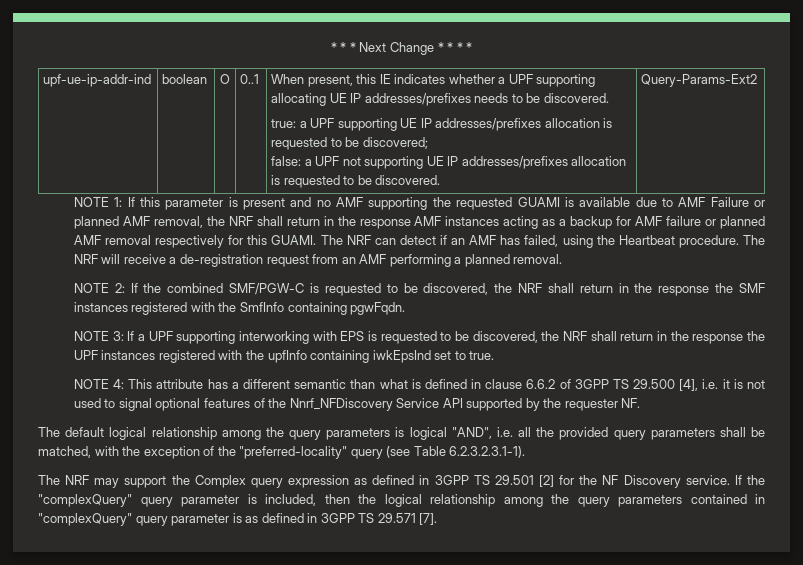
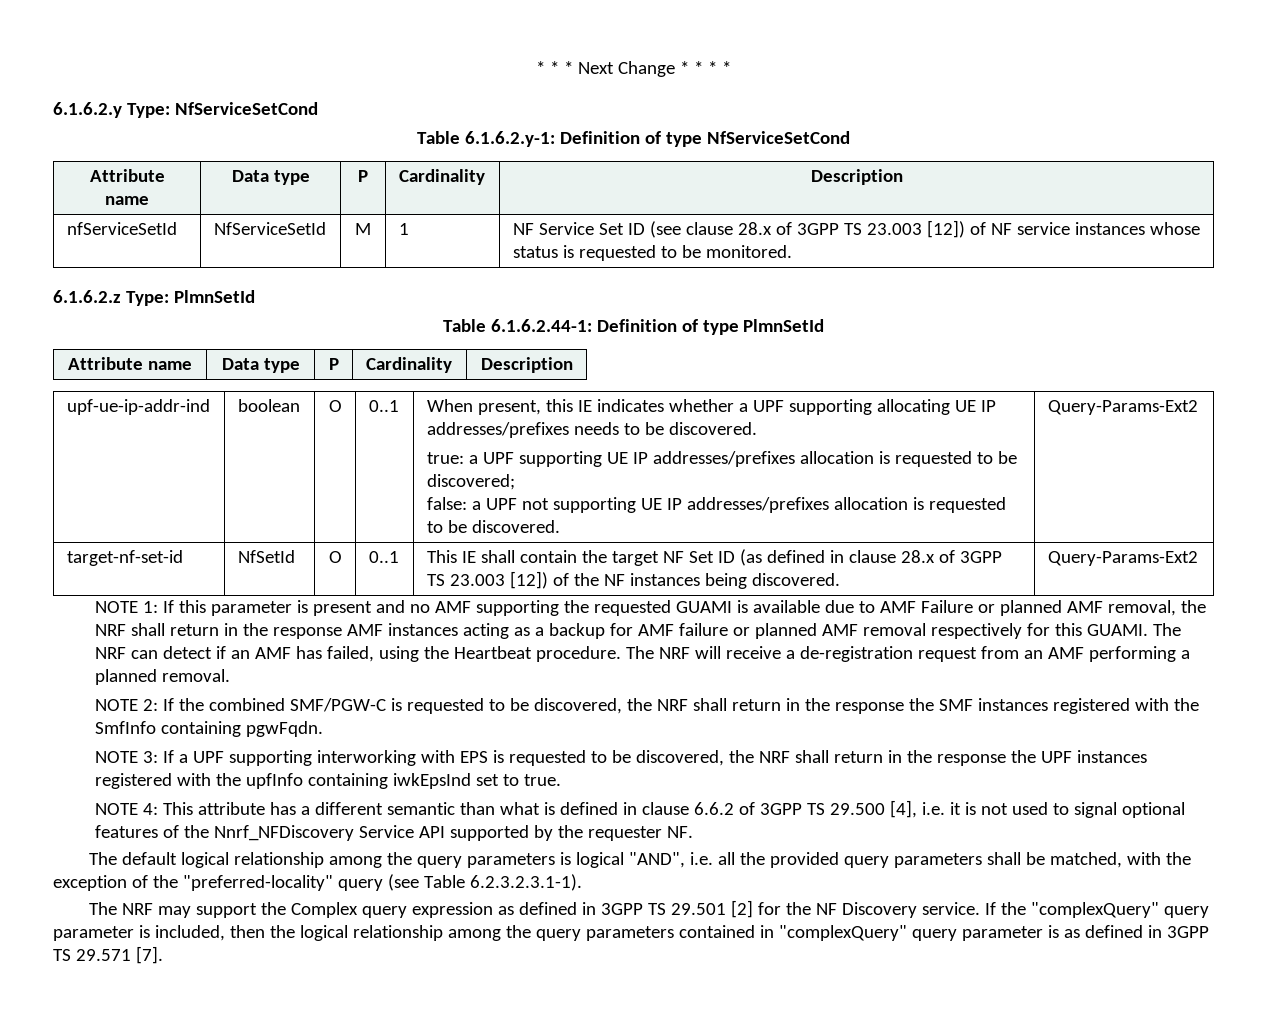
(473, 47) none -> [53,102,318,118] [417,131,850,147] [89,169,165,182] [105,196,149,205] [231,170,310,185] [358,170,368,182] [398,169,485,185] [810,169,903,185] [66,222,177,235] [213,222,326,235] [355,223,371,235] [398,223,409,235] [512,220,1200,238] [512,245,792,261] [53,290,255,306] [442,319,825,335] [68,357,192,370] [221,358,300,373] [328,358,339,370] [365,357,452,373] [480,357,573,373] // 6.1.6.2.y Type: NfServiceSetCond // Table 6.1.6.2.y-1: Definition of type NfServiceSetCond // Attribute name | Data type | P | Cardinality | Description // nfServiceSetId | NfServiceSetId | M | 1 | NF Service Set ID (see clause 28.x of 3GPP TS 23.003 [12]) of NF service instances whose status is requested to be monitored. // 6.1.6.2.z Type: PlmnSetId // Table 6.1.6.2.44-1: Definition of type PlmnSetId // Attribute name | Data type | P | Cardinality | Description
(758, 80) none -> [66,550,183,566] [237,550,295,563] [328,551,342,563] [368,551,399,563] [426,549,1002,566] [426,571,840,589] [1047,551,1198,566] // target-nf-set-id | NfSetId | O | 0..1 | This IE shall contain the target NF Set ID (as defined in clause 28.x of 3GPP TS 23.003 [12]) of the NF instances being discovered. | Query-Params-Ext2

